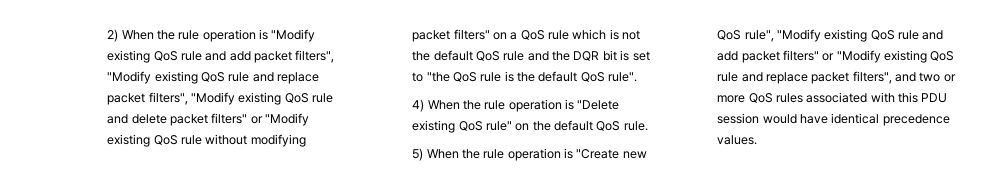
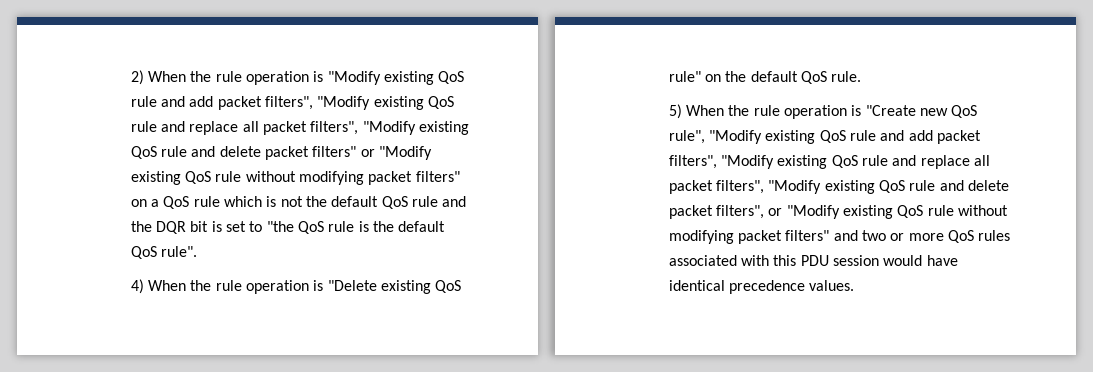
(320, 78) none -> [242,121,259,132] all
[782,50,955,63] [717,71,892,84] filters" or "Modify existing QoS rule and replace packet filters", -> [668,155,991,169] [668,180,1010,194] [668,205,1009,219] [668,230,830,244] filters", "Modify existing QoS rule and replace all packet filters", "Modify existing QoS rule and delete packet filters", or "Modify existing QoS rule without modifying packet filters"

